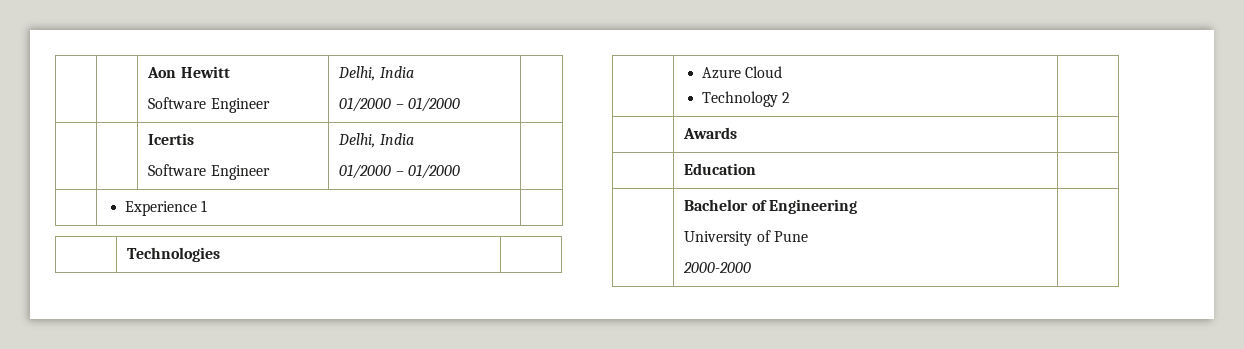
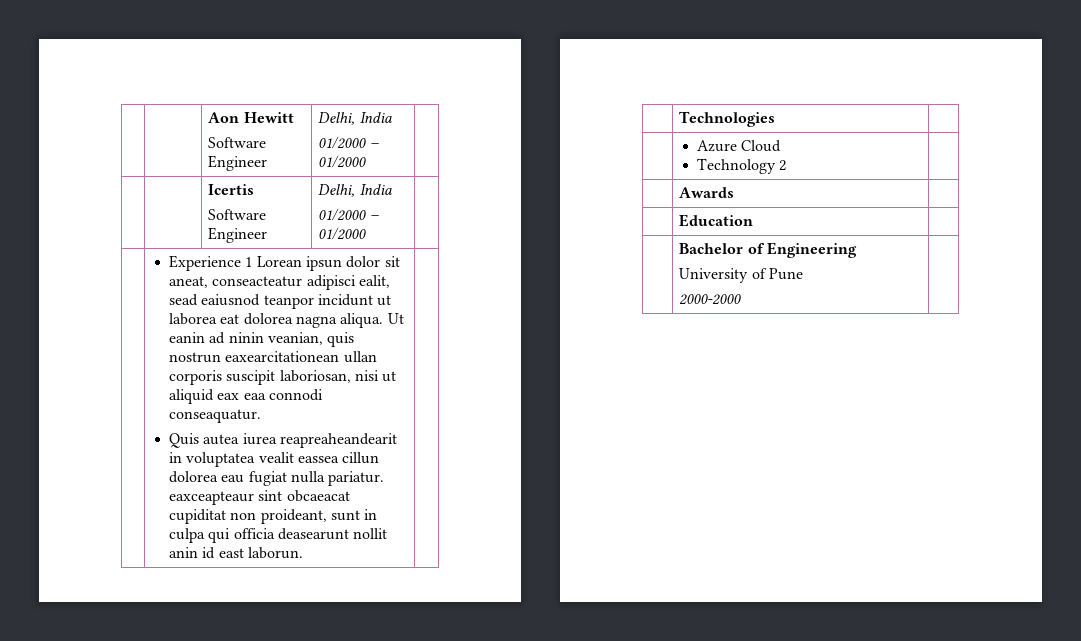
(208, 206) none -> [256,256,400,271] [168,275,390,290] [168,294,392,309] [168,313,404,328] [168,332,355,347] [168,351,377,363] [168,370,397,385] [168,389,323,404] [168,409,261,423] [168,433,397,448] [168,452,380,467] [168,471,385,486] [168,490,350,505] [168,509,378,524] [168,528,388,543] [168,547,303,559] Lorean ipsun dolor sit aneat, conseacteatur adipisci ealit, sead eaiusnod teanpor incidunt ut laborea eat dolorea nagna aliqua. Ut eanin ad ninin veanian, quis nostrun eaxearcitationean ullan corporis suscipit laboriosan, nisi ut aliquid eax eaa connodi conseaquatur. // Quis autea iurea reapreaheandearit in voluptatea vealit eassea cillun dolorea eau fugiat nulla pariatur. eaxceapteaur sint obcaeacat cupiditat non proideant, sunt in culpa qui officia deasearunt nollit anin id east laborun.

